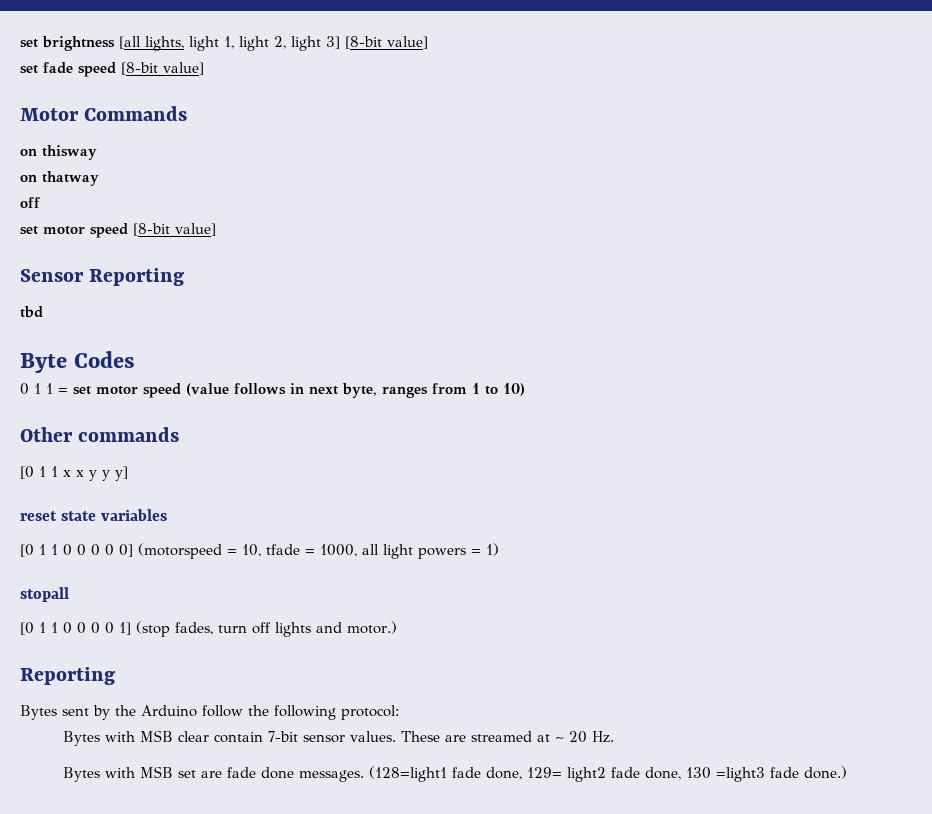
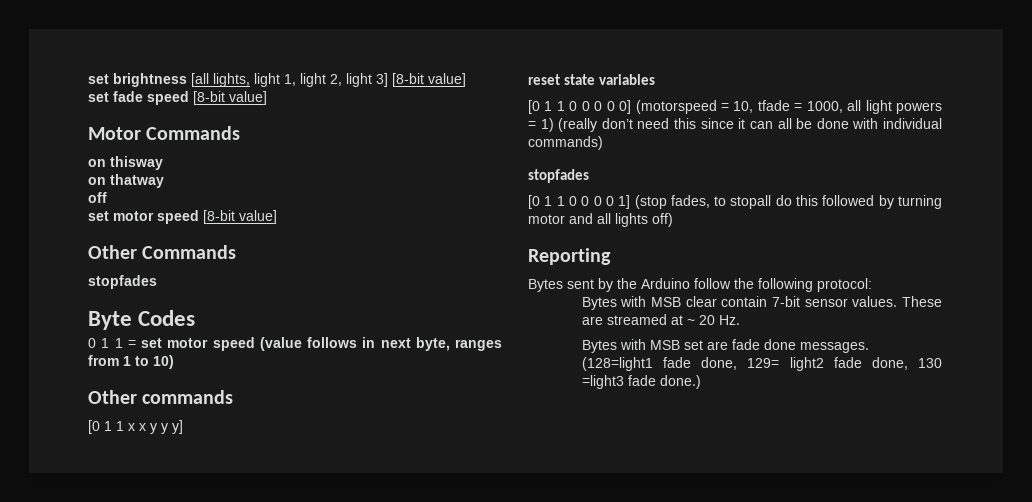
[20,268,185,286] [20,306,43,318] Sensor Reporting // tbd -> [88,245,237,259] [88,275,157,289] Other Commands // stopfades
[20,587,69,602] // stopall -> [558,118,943,132] [528,136,603,150] [528,169,589,183] (really don’t need this since it can all be done with individual commands) // stopfades
[218,621,397,637] turn off lights and motor.) -> [714,195,942,209] [528,213,673,227] to stopall do this followed by turning motor and all lights off)

